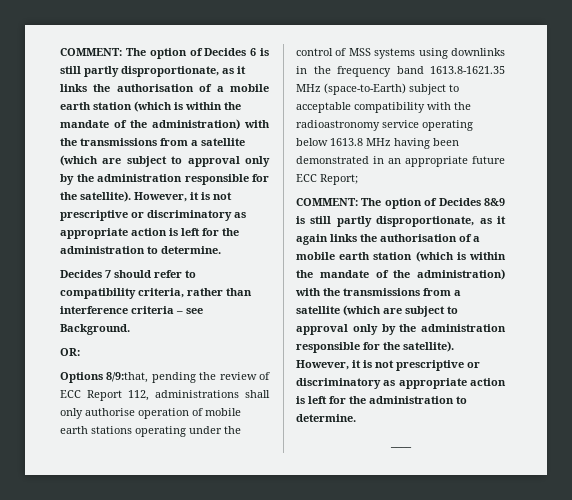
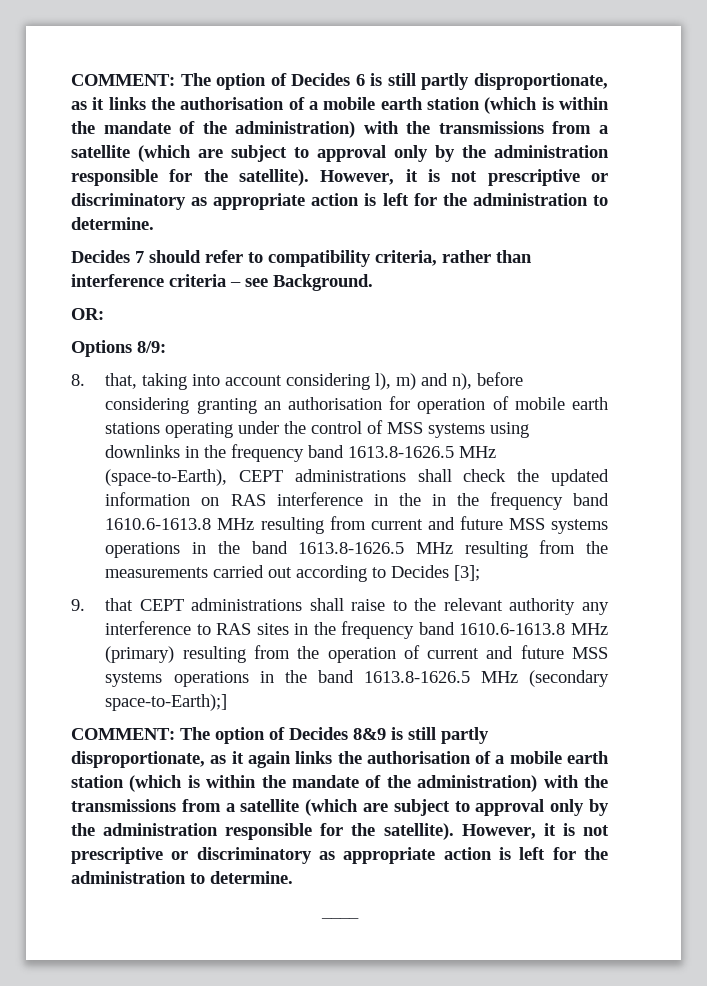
[106,372,270,383] [60,390,270,401] [60,408,135,419] 8/9:that, pending the review of ECC Report 112, administrations shall only authorise -> [137,341,166,353] [71,372,524,390] [105,396,411,414] 8/9: // 8. that, taking into account considering l), m) and n), before considering granting an authorisation for
[430,66,505,74] [296,83,459,95] [296,102,471,113] [296,120,473,131] [296,138,459,149] [296,156,505,167] [296,174,358,185] 1613.8-1621.35 MHz (space-to-Earth) subject to acceptable compatibility with the radioastronomy service operating below 1613.8 MHz having been demonstrated in an appropriate future ECC Report; -> [348,446,497,458] [105,469,609,486] [105,492,609,510] [105,516,608,534] [105,540,608,558] [105,565,481,582] [71,598,609,615] [105,621,608,639] [105,645,608,663] [105,670,609,687] [105,694,228,711] 1613.8-1626.5 MHz (space-to-Earth), CEPT administrations shall check the updated information on RAS interference in the in the frequency band 1610.6-1613.8 MHz resulting from current and future MSS systems operations in the band 1613.8-1626.5 MHz resulting from the measurements carried out according to Decides [3]; // 9. that CEPT administrations shall raise to the relevant authority any interference to RAS sites in the frequency band 1610.6-1613.8 MHz (primary) resulting from the operation of current and future MSS systems operations in the band 1613.8-1626.5 MHz (secondary space-to-Earth);]

